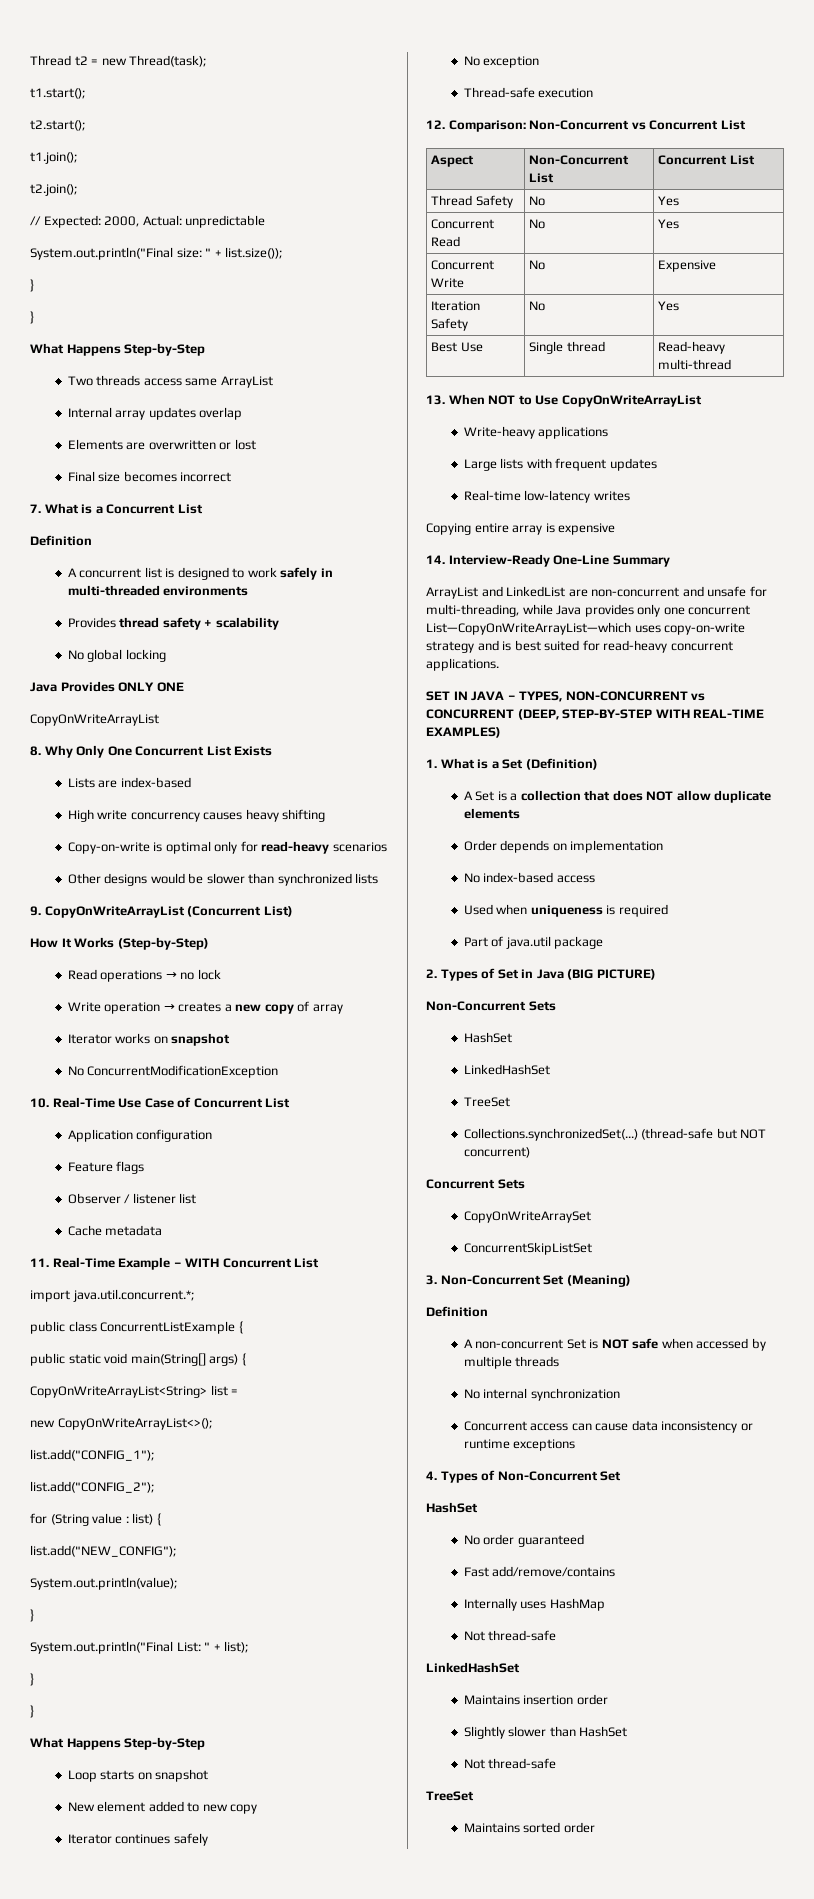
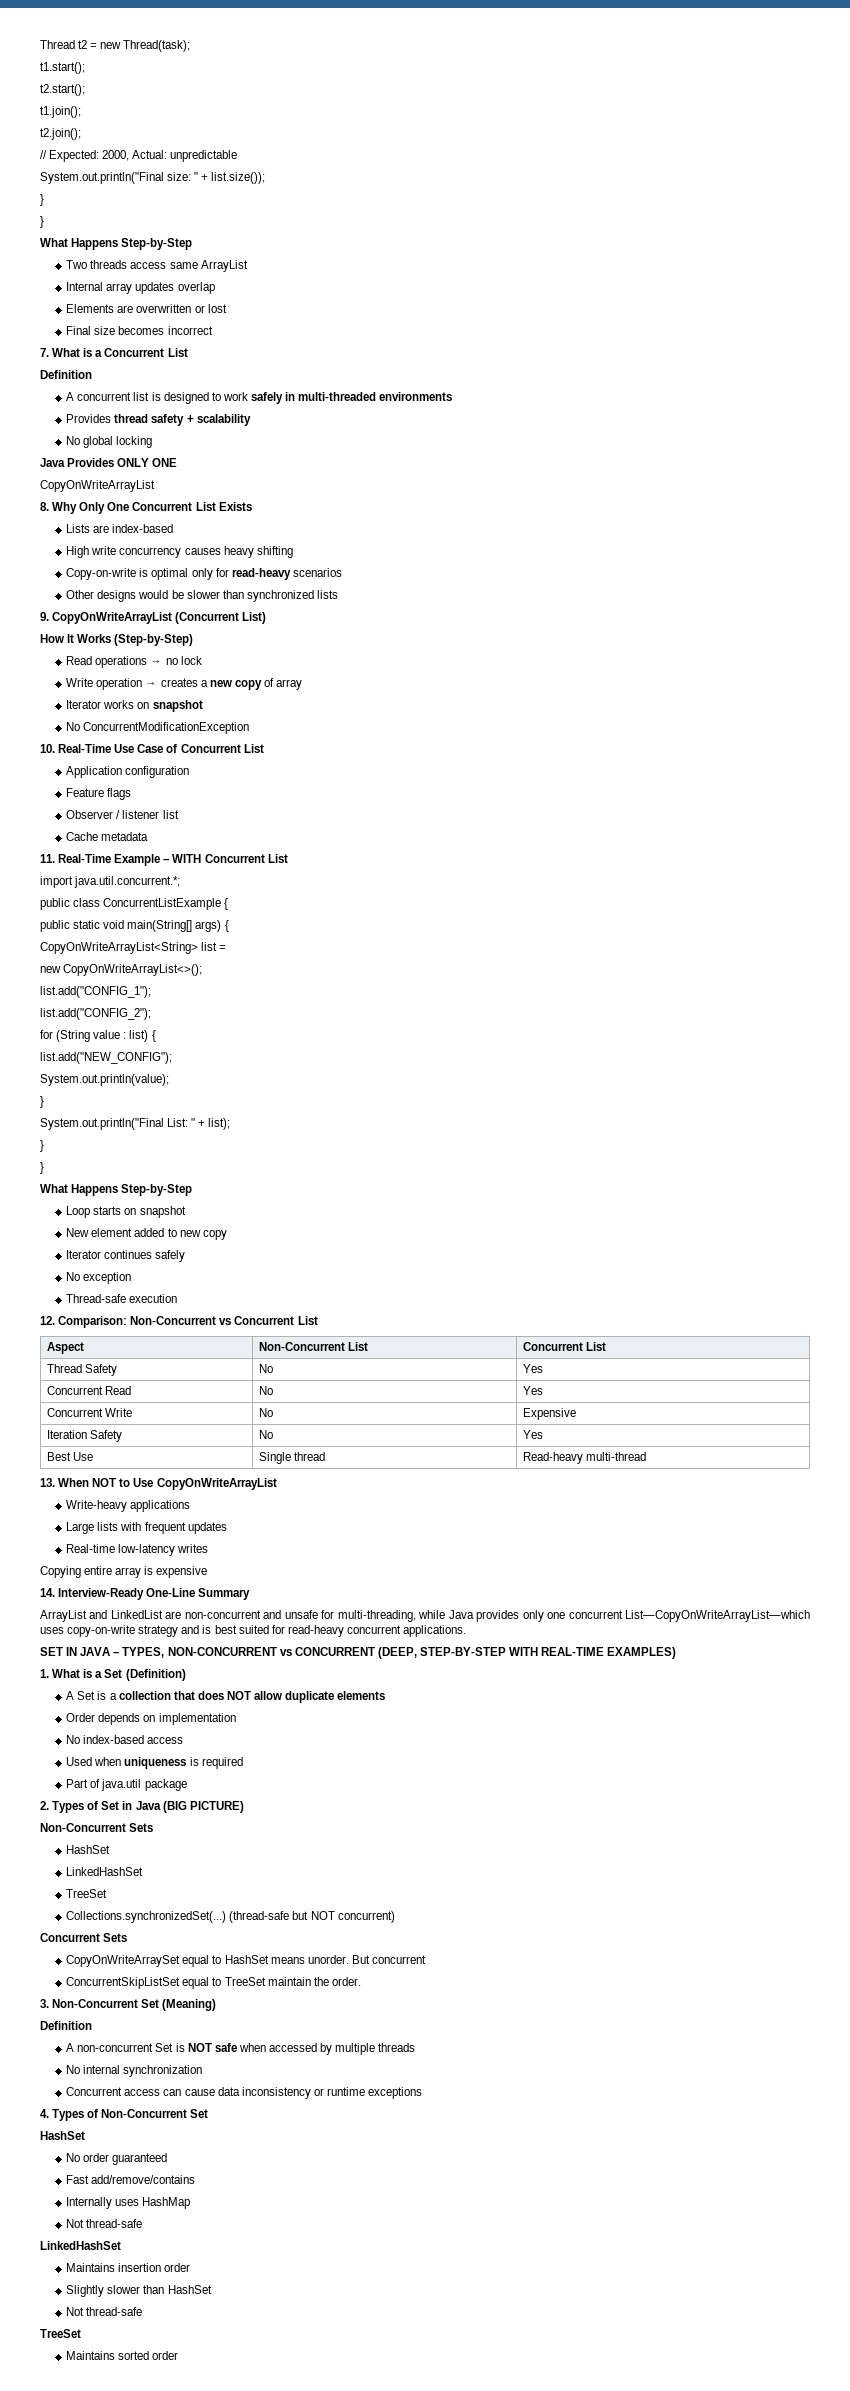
[463,1242,592,1255] // ConcurrentSkipListSet -> [182,1955,427,1967] [66,1977,361,1989] equal to HashSet means unorder. But concurrent // ConcurrentSkipListSet equal to TreeSet maintain the order.

